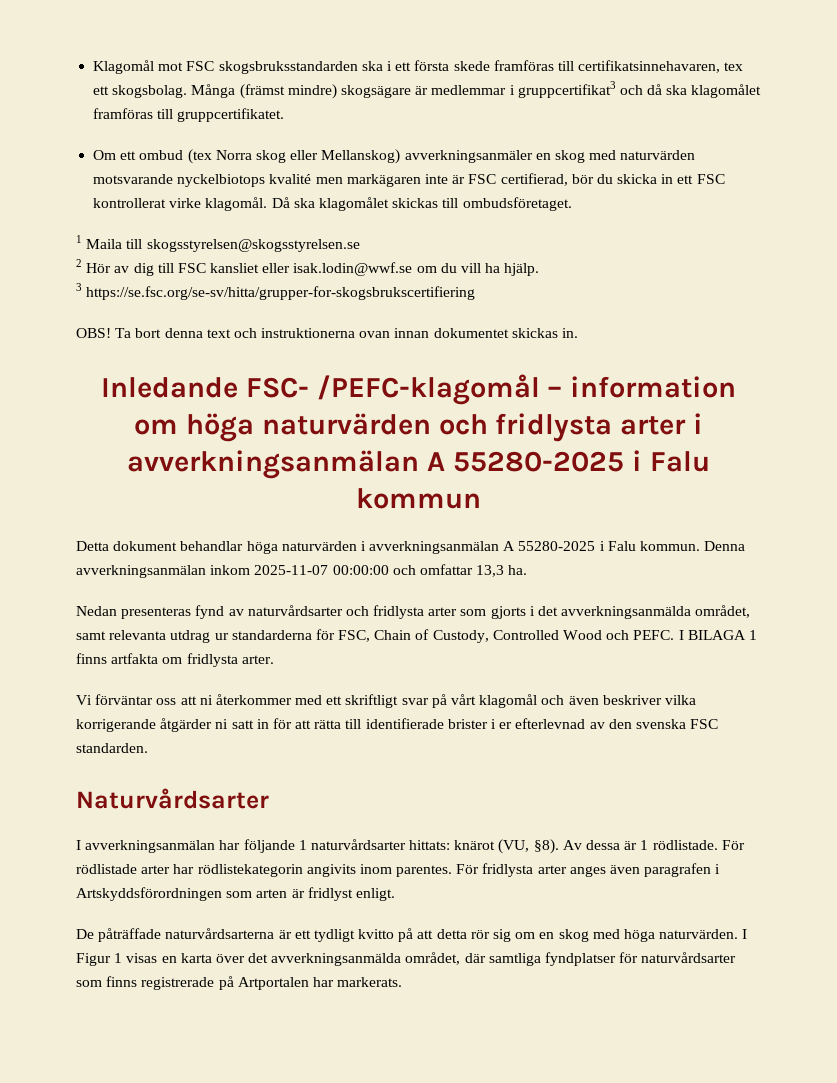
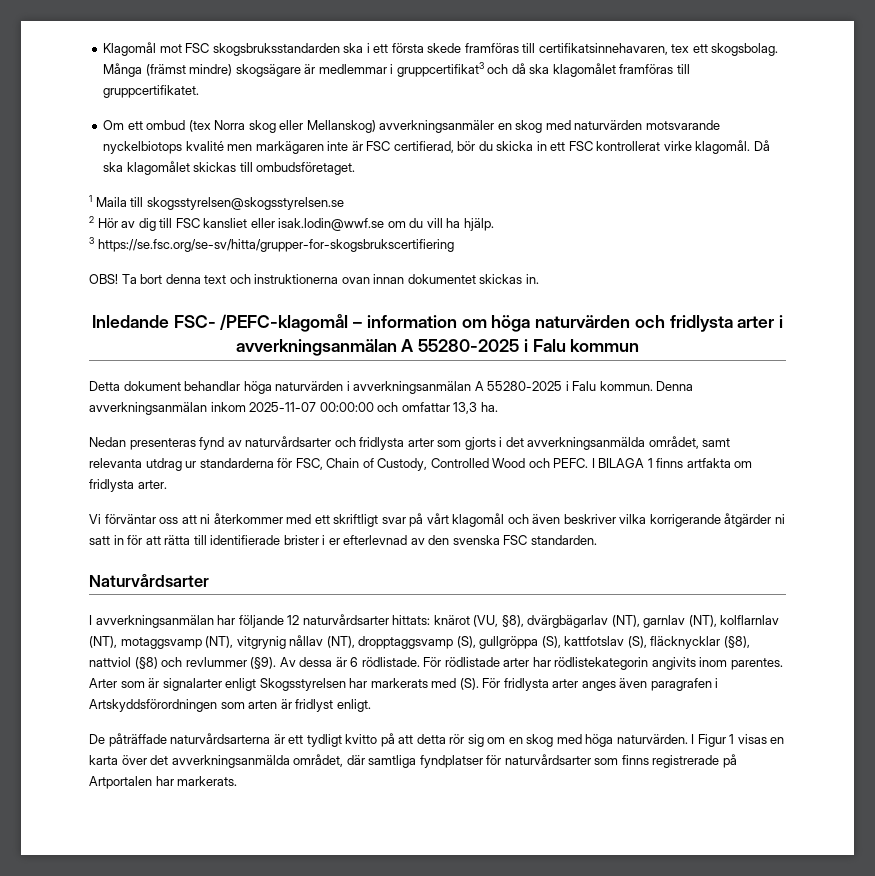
[298,840,307,850] 1 -> [287,615,300,625] 12
[533,839,559,854] §8). -> [501,615,780,628] [89,635,750,649] [89,657,277,669] §8), dvärgbägarlav (NT), garnlav (NT), kolflarnlav (NT), motaggsvamp (NT), vitgrynig nållav (NT), dropptaggsvamp (S), gullgröppa (S), kattfotslav (S), fläcknycklar (§8), nattviol (§8) och revlummer (§9).
[640,840,649,850] 1 -> [350,657,359,667] 6
(453, 871) none -> [89,678,479,691] Arter som är signalarter enligt Skogsstyrelsen har markerats med (S).

